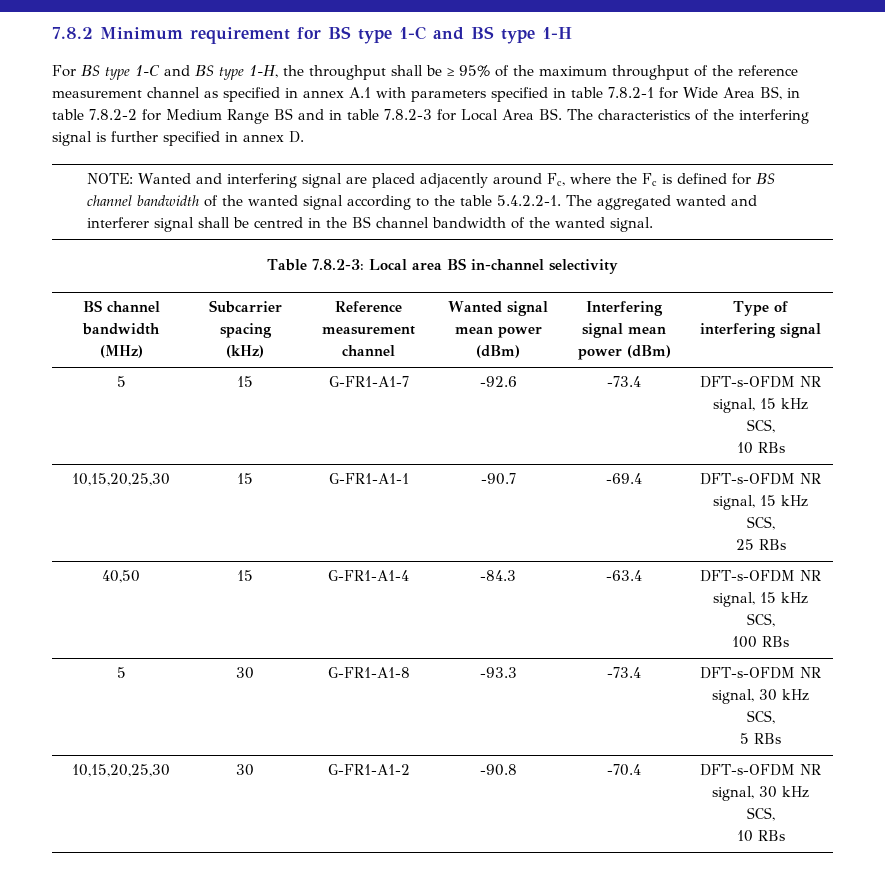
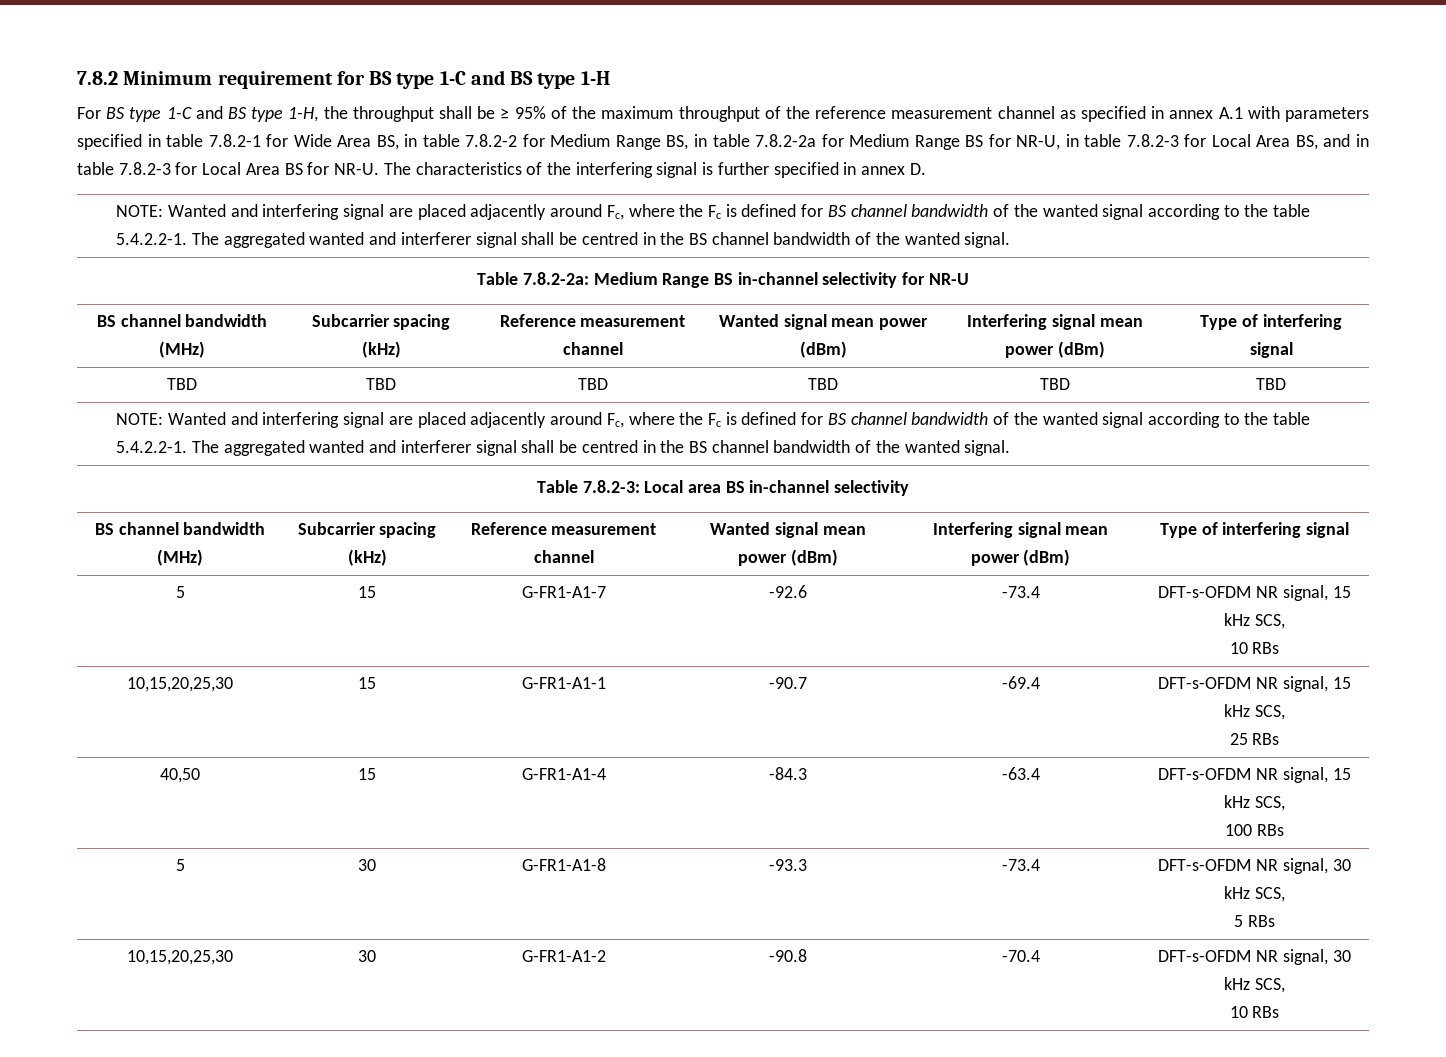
[274,108,293,120] BS -> [666,134,1318,150] BS, in table 7.8.2-2a for Medium Range BS for NR-U, in table 7.8.2-3 for Local Area BS,
[539,108,562,120] BS. -> [284,162,380,175] BS for NR-U.
(653, 224) none -> [477,272,969,288] [96,314,268,327] [159,341,205,358] [311,314,451,330] [361,341,401,358] [499,314,686,327] [562,342,623,355] [718,314,929,330] [799,341,847,358] [967,314,1143,330] [1005,341,1105,358] [1200,314,1342,330] [1249,342,1293,358] [167,378,197,390] [366,378,396,390] [577,378,608,390] [808,378,838,390] [1040,378,1070,390] [1256,378,1286,390] [116,412,1311,428] [116,440,1011,456] // Table 7.8.2-2a: Medium Range BS in-channel selectivity for NR-U // BS channel bandwidth (MHz) | Subcarrier spacing (kHz) | Reference measurement channel | Wanted signal mean power (dBm) | Interfering signal mean power (dBm) | Type of interfering signal // TBD | TBD | TBD | TBD | TBD | TBD // NOTE: Wanted and interfering signal are placed adjacently around Fc, where the Fc is defined for BS channel bandwidth of the wanted signal according to the table 5.4.2.2-1. The aggregated wanted and interferer signal shall be centred in the BS channel bandwidth of the wanted signal.

